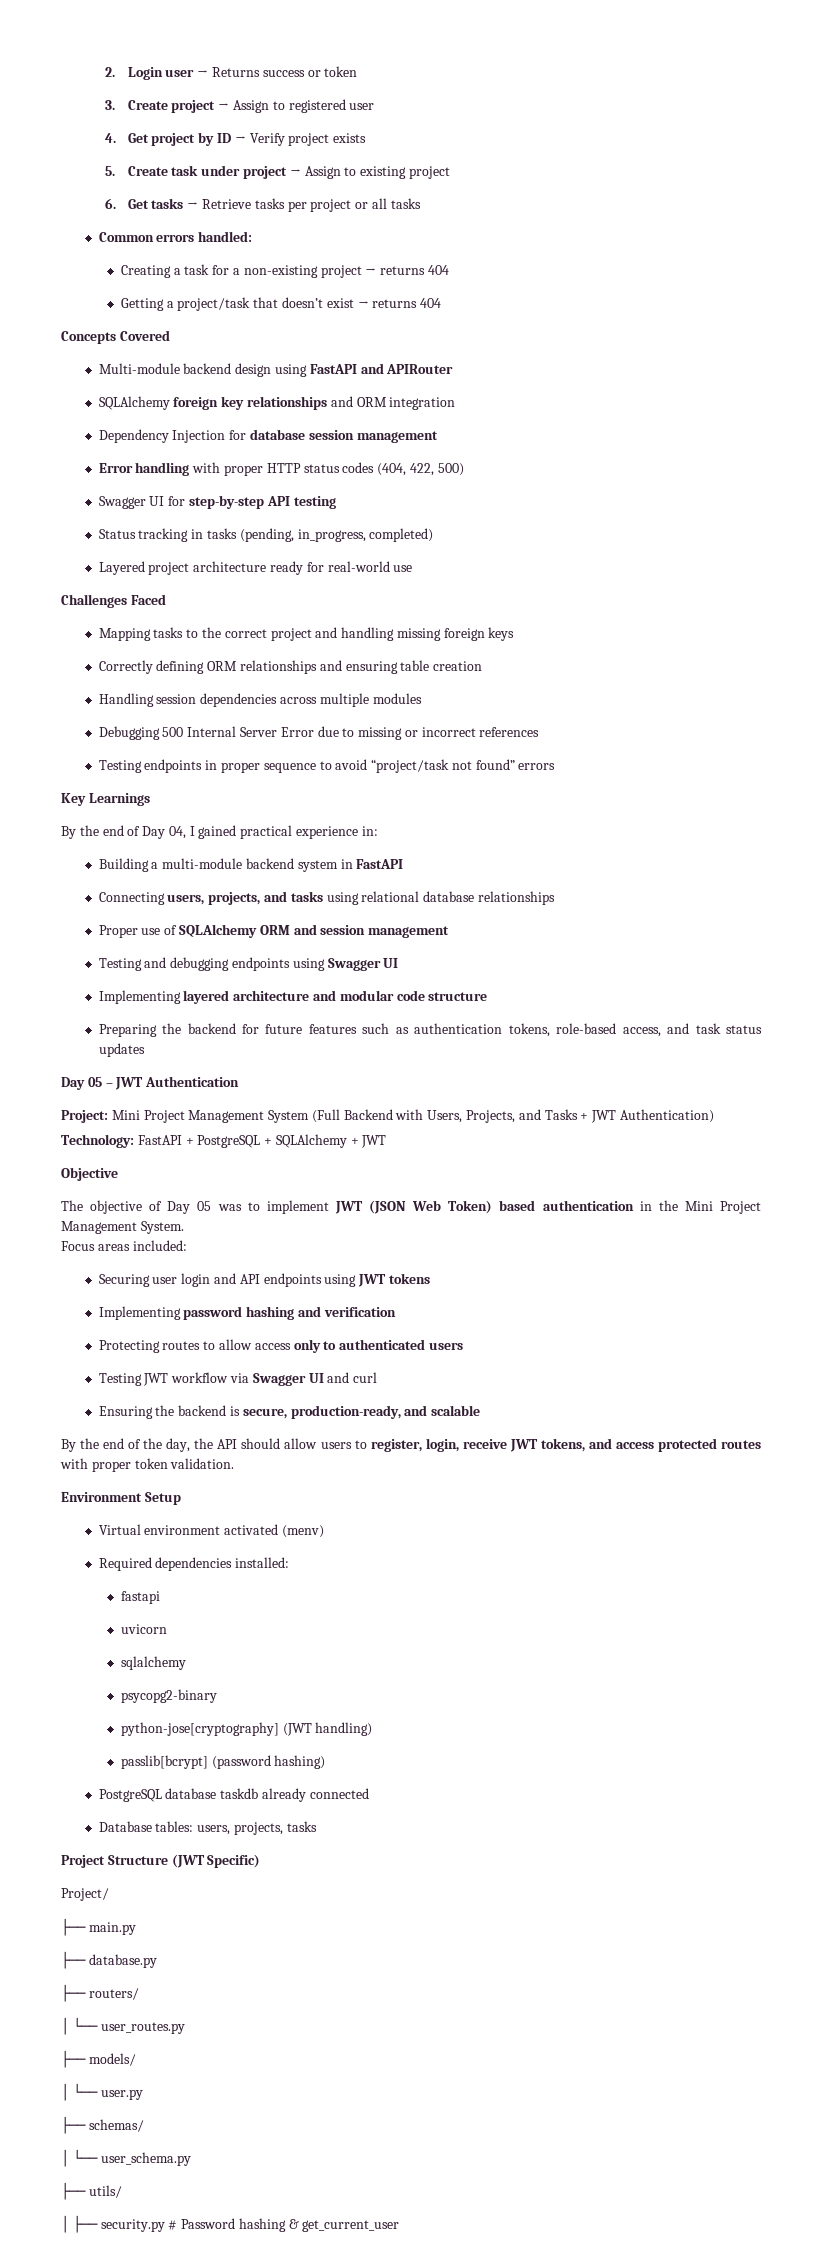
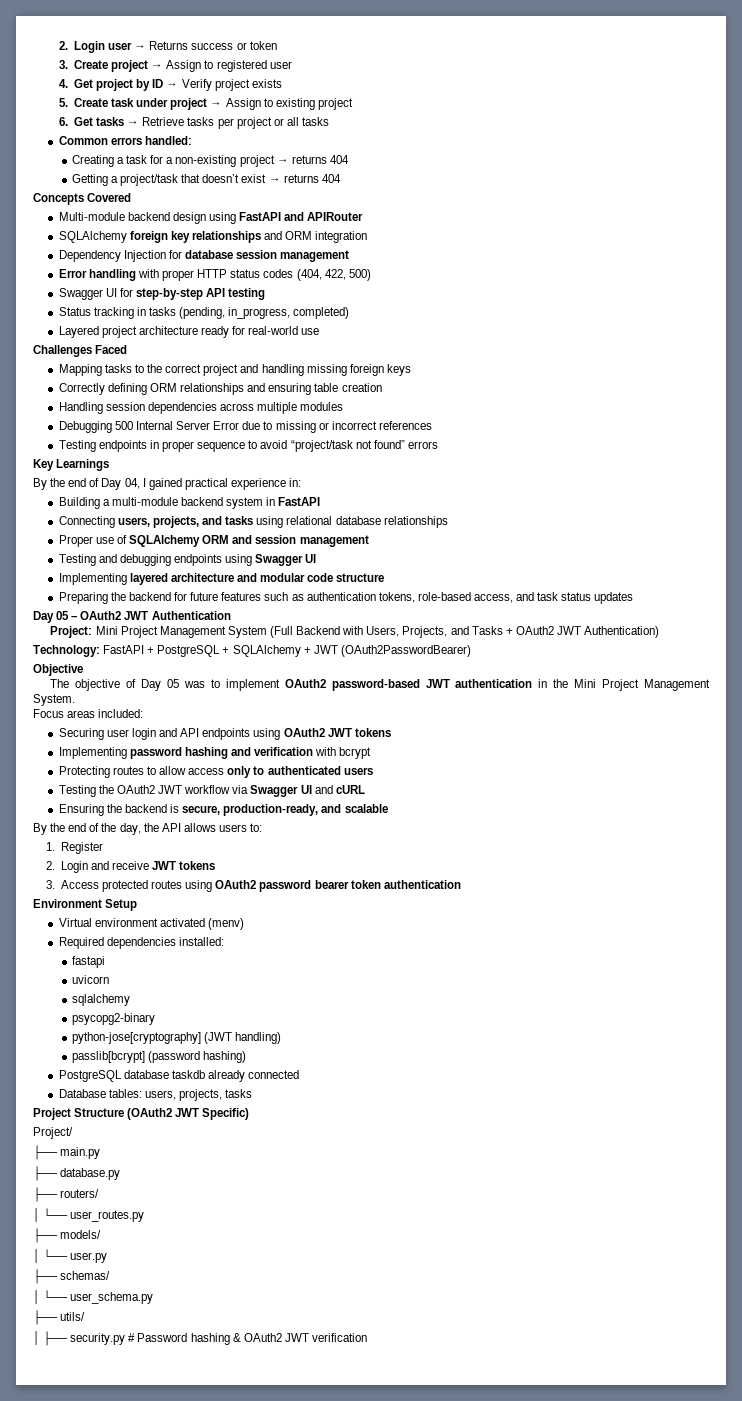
(113, 1085) none -> [80,611,122,620] OAuth2
(589, 1116) none -> [515,626,554,635] OAuth2
(387, 1141) none -> [340,645,471,657] (OAuth2PasswordBearer)
[334,1200,536,1214] JWT (JSON Web Token) based -> [284,679,450,691] OAuth2 password-based JWT
(357, 1280) none -> [283,728,325,737] OAuth2
(396, 1312) none -> [315,747,372,759] with bcrypt
(142, 1379) none -> [98,785,156,794] the OAuth2
[353,1372,378,1383] curl -> [335,785,365,794] cURL
[241,1438,761,1452] [60,1458,235,1472] should allow users to register, login, receive JWT tokens, and access protected routes with proper token validation. -> [183,823,263,832] [46,842,103,854] [46,861,216,873] [46,880,461,892] allows users to: // 1. Register // 2. Login and receive JWT tokens // 3. Access protected routes using OAuth2 password bearer token authentication
[171,1854,205,1868] (JWT -> [127,1108,200,1120] (OAuth2 JWT
[302,2220,400,2232] get_current_user -> [243,1333,367,1342] OAuth2 JWT verification

